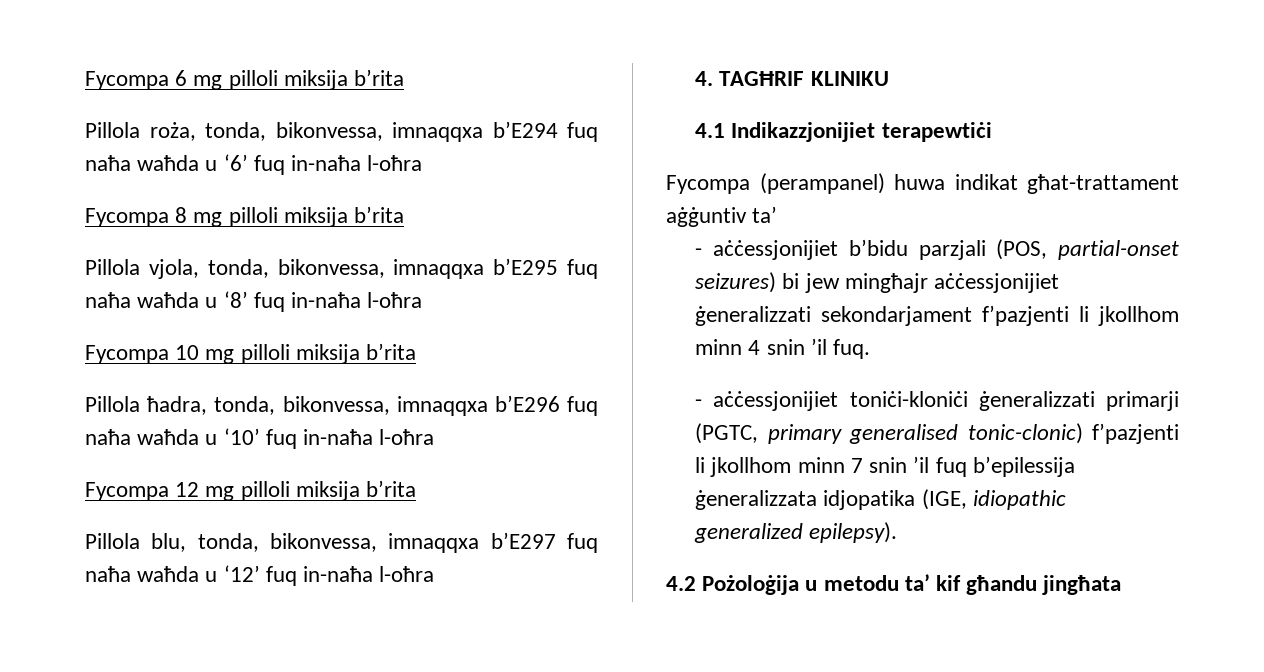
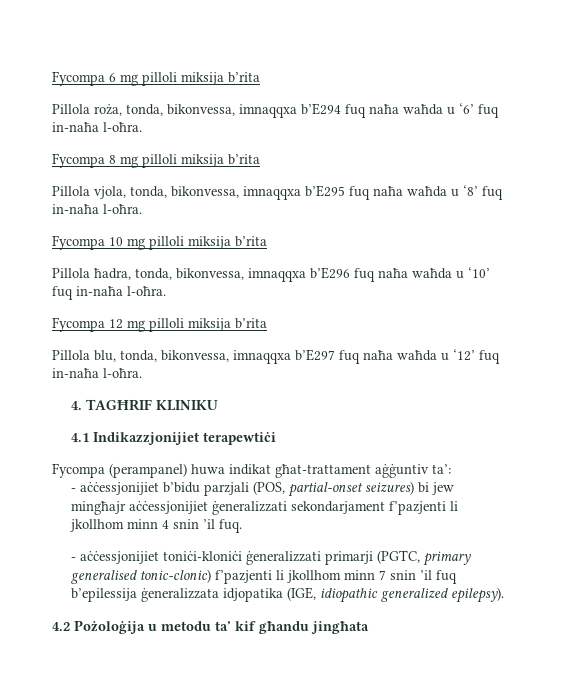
[367,155,423,171] l-oħra -> [103,122,142,132] l-oħra.
[367,292,423,308] l-oħra -> [103,204,142,214] l-oħra.
[379,429,435,445] l-oħra -> [127,286,166,296] l-oħra.
[379,566,435,582] l-oħra -> [103,368,142,378] l-oħra.
[752,206,778,223] ta’ -> [432,464,451,474] ta’:

